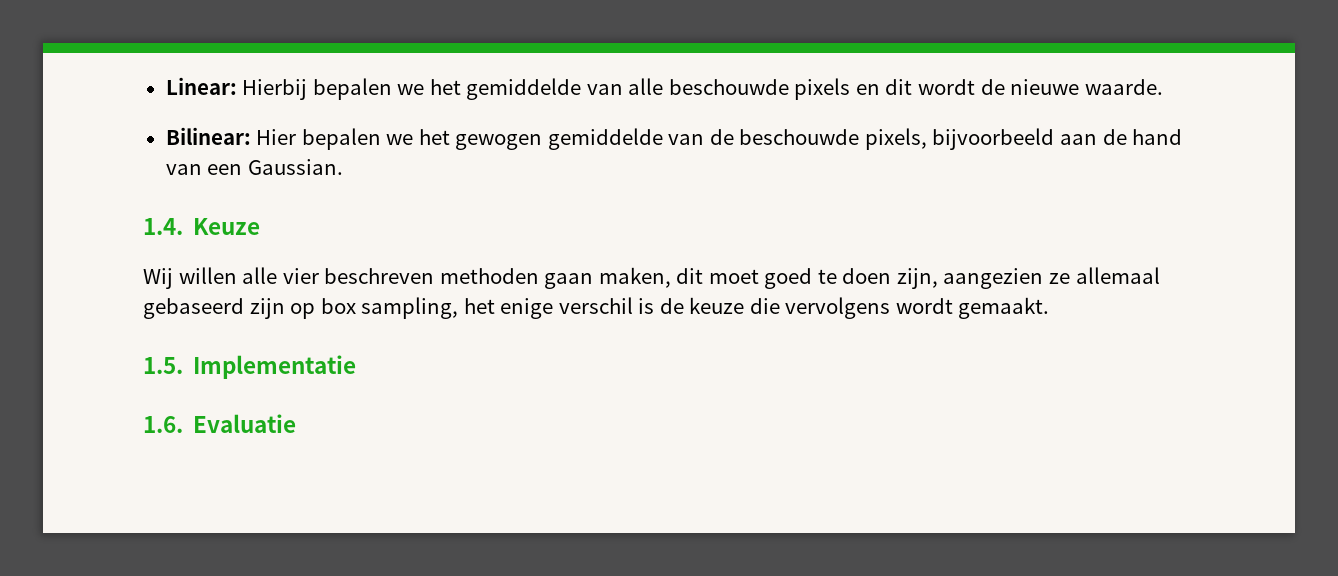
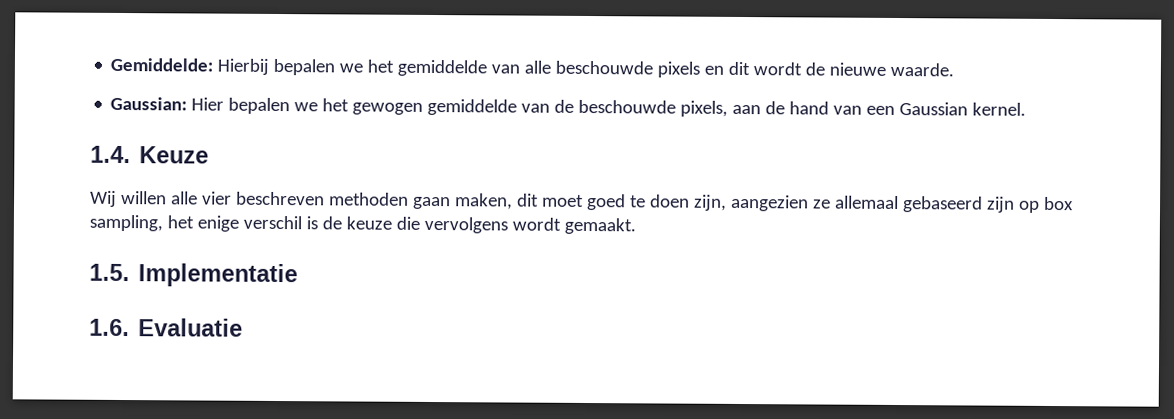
[165,77,237,95] Linear: -> [110,57,214,72] Gemiddelde:
[165,127,251,145] Bilinear: -> [110,96,188,111] Gaussian:
[932,128,1055,150] bijvoorbeeld -> (729, 108) none
[247,159,343,175] Gaussian. -> [899,102,1027,116] Gaussian kernel.

